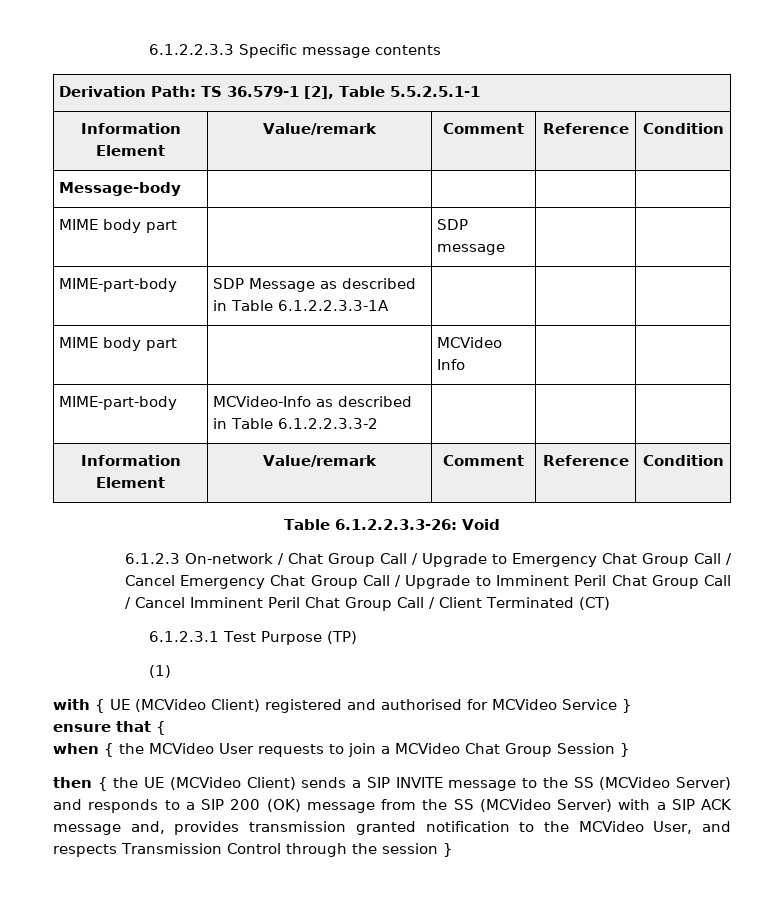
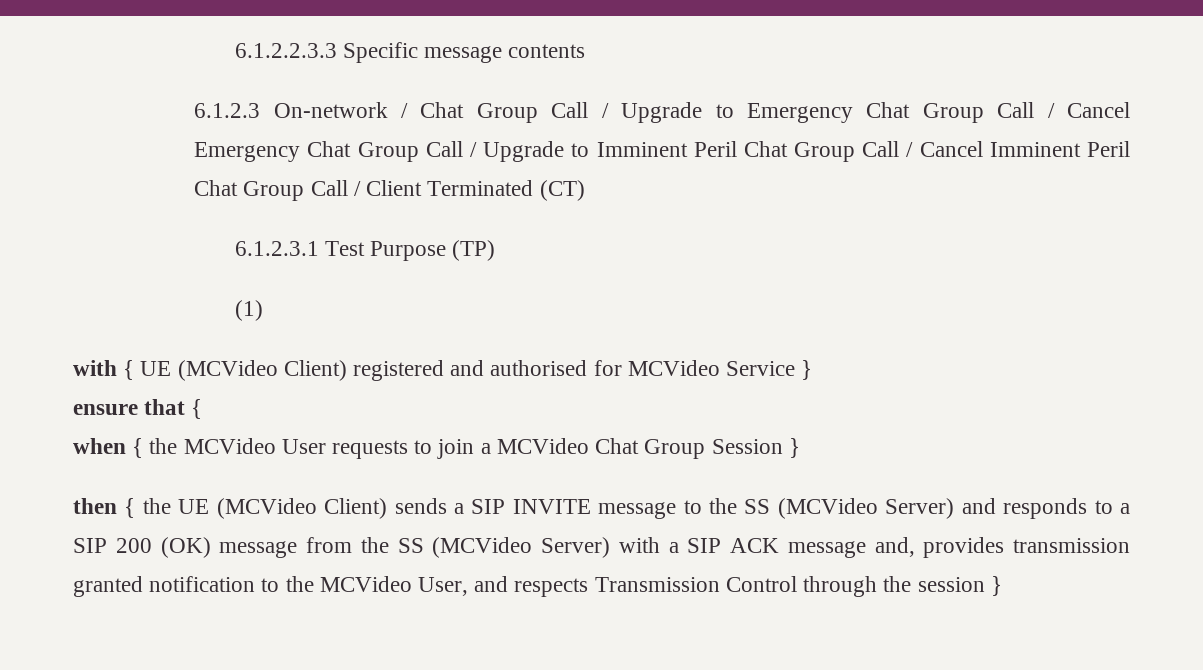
[59,86,481,99] [80,123,181,134] [96,145,165,156] [263,123,377,135] [443,123,524,134] [542,123,629,134] [642,123,724,134] [59,182,182,196] [59,219,178,233] [437,219,469,230] [437,244,506,255] [59,278,178,292] [213,278,417,292] [213,300,390,311] [59,337,178,351] [437,337,503,348] [437,359,466,370] [59,396,178,410] [213,396,413,407] [213,418,379,429] [80,455,181,466] [96,477,165,488] [263,455,377,467] [443,455,524,466] [542,455,629,466] [642,455,724,466] [284,519,500,530] // Derivation Path: TS 36.579-1 [2], Table 5.5.2.5.1-1 // Information Element | Value/remark | Comment | Reference | Condition // Message-body | | | | // MIME body part | | SDP message | | // MIME-part-body | SDP Message as described in Table 6.1.2.2.3.3-1A | | | // MIME body part | | MCVideo Info | | // MIME-part-body | MCVideo-Info as described in Table 6.1.2.2.3.3-2 | | | // Information Element | Value/remark | Comment | Reference | Condition // Table 6.1.2.2.3.3-26: Void -> (586, 51) none

